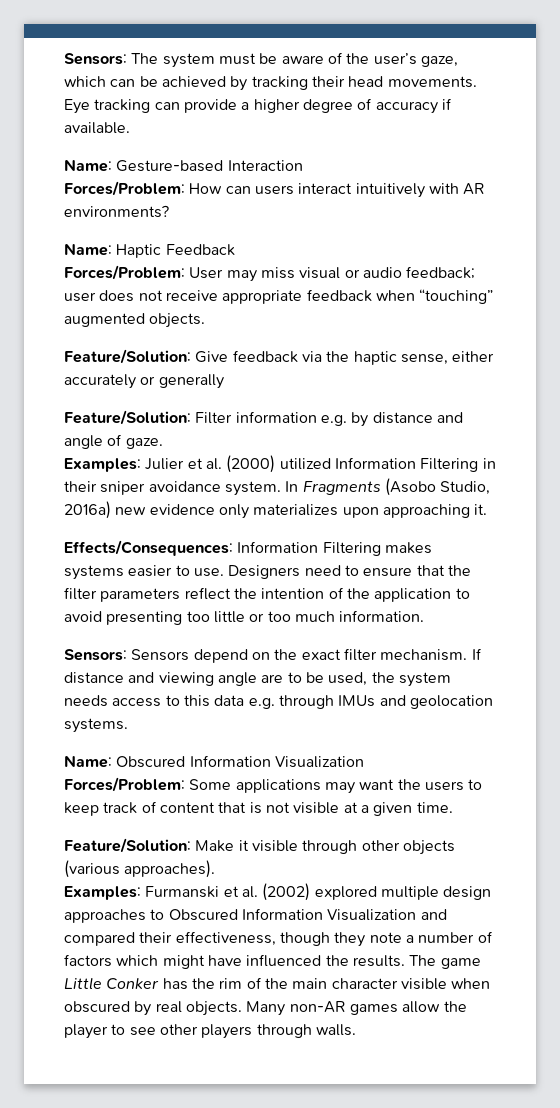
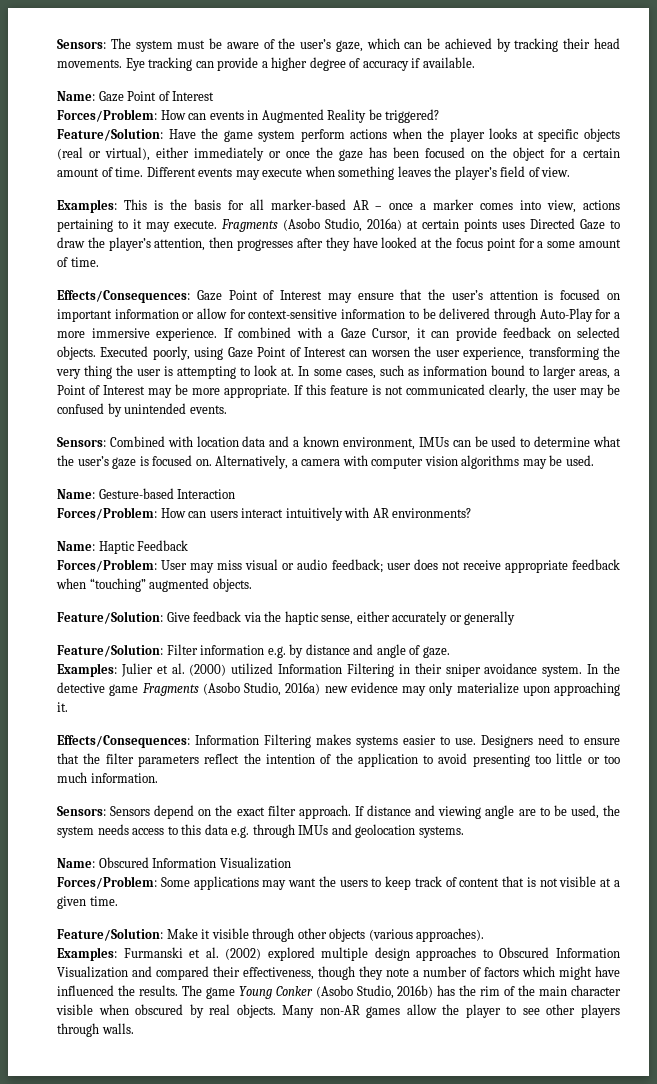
(130, 128) none -> [57,91,215,102] [57,109,440,123] [57,128,621,142] [57,147,620,161] [57,166,571,180] [57,199,620,213] [57,218,620,232] [57,237,621,251] [57,257,99,267] [57,289,620,303] [57,308,620,322] [57,327,620,341] [57,346,621,360] [56,365,620,379] [57,384,620,398] [57,403,227,417] [57,436,622,450] [57,455,594,469] // Name: Gaze Point of Interest // Forces/Problem: How can events in Augmented Reality be triggered? // Feature/Solution: Have the game system perform actions when the player looks at specific objects (real or virtual), either immediately or once the gaze has been focused on the object for a certain amount of time. Different events may execute when something leaves the player’s field of view. // Examples: This is the basis for all marker-based AR – once a marker comes into view, actions pertaining to it may execute. Fragments (Asobo Studio, 2016a) at certain points uses Directed Gaze to draw the player’s attention, then progresses after they have looked at the focus point for a some amount of time. // Effects/Consequences: Gaze Point of Interest may ensure that the user’s attention is focused on important information or allow for context-sensitive information to be delivered through Auto-Play for a more immersive experience. If combined with a Gaze Cursor, it can provide feedback on selected objects. Executed poorly, using Gaze Point of Interest can worsen the user experience, transforming the very thing the user is attempting to look at. In some cases, such as information bound to larger areas, a Point of Interest may be more appropriate. If this feature is not communicated clearly, the user may be confused by unintended events. // Sensors: Combined with location data and a known environment, IMUs can be used to determine what the user’s gaze is focused on. Alternatively, a camera with computer vision algorithms may be used.
(299, 486) none -> [603,663,620,674] [57,682,139,696] the detective game
[218,504,339,519] only materializes -> [402,682,519,696] may only materialize
[380,649,468,661] mechanism. -> [298,805,351,819] approach.
[64,977,160,990] Little Conker -> [238,985,434,999] Young Conker (Asobo Studio, 2016b)

